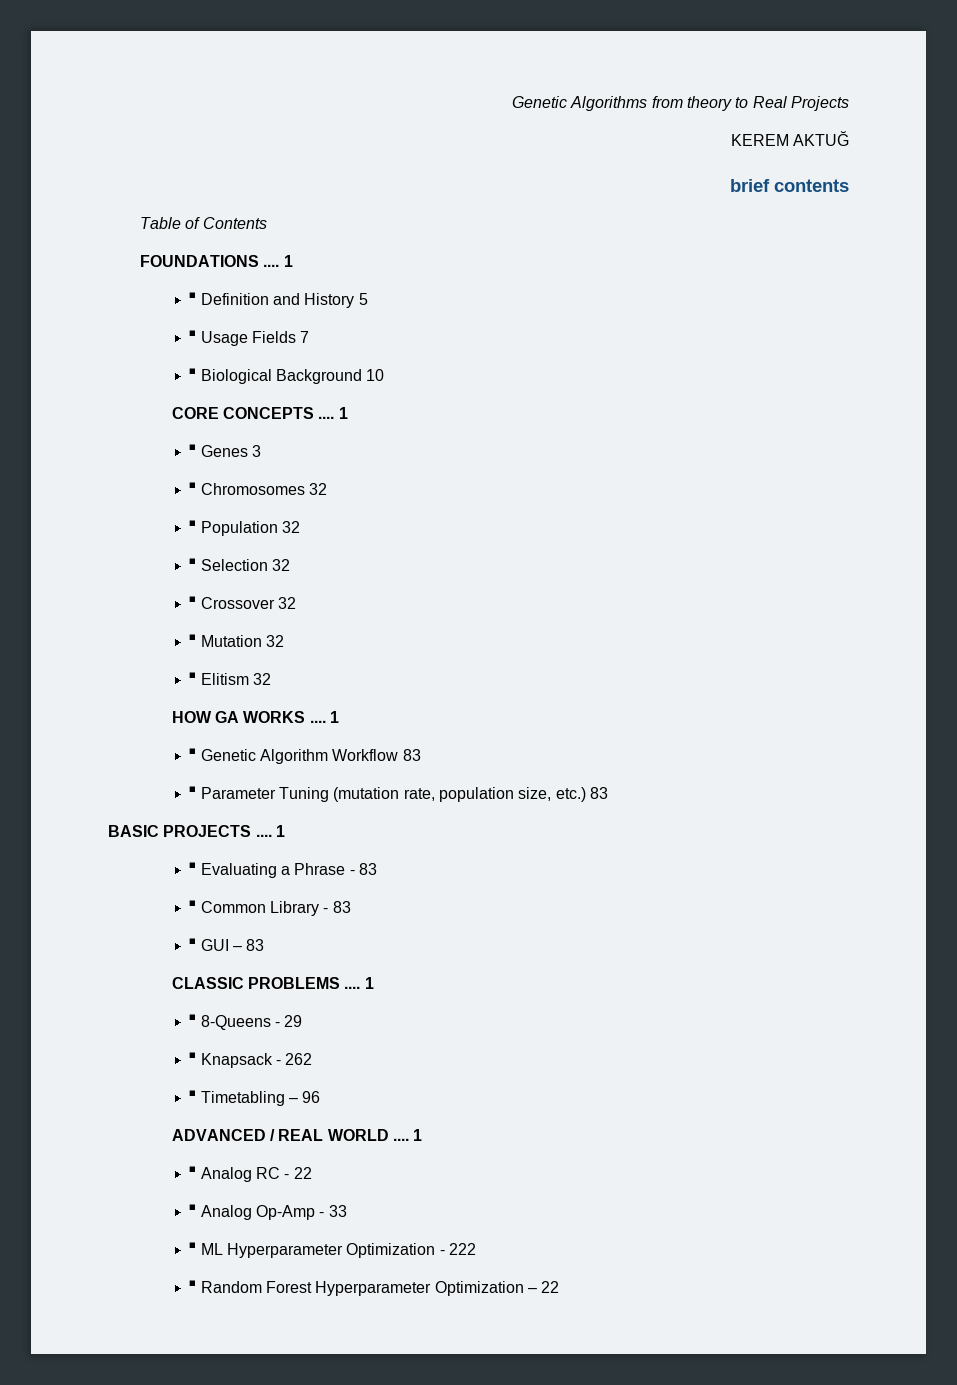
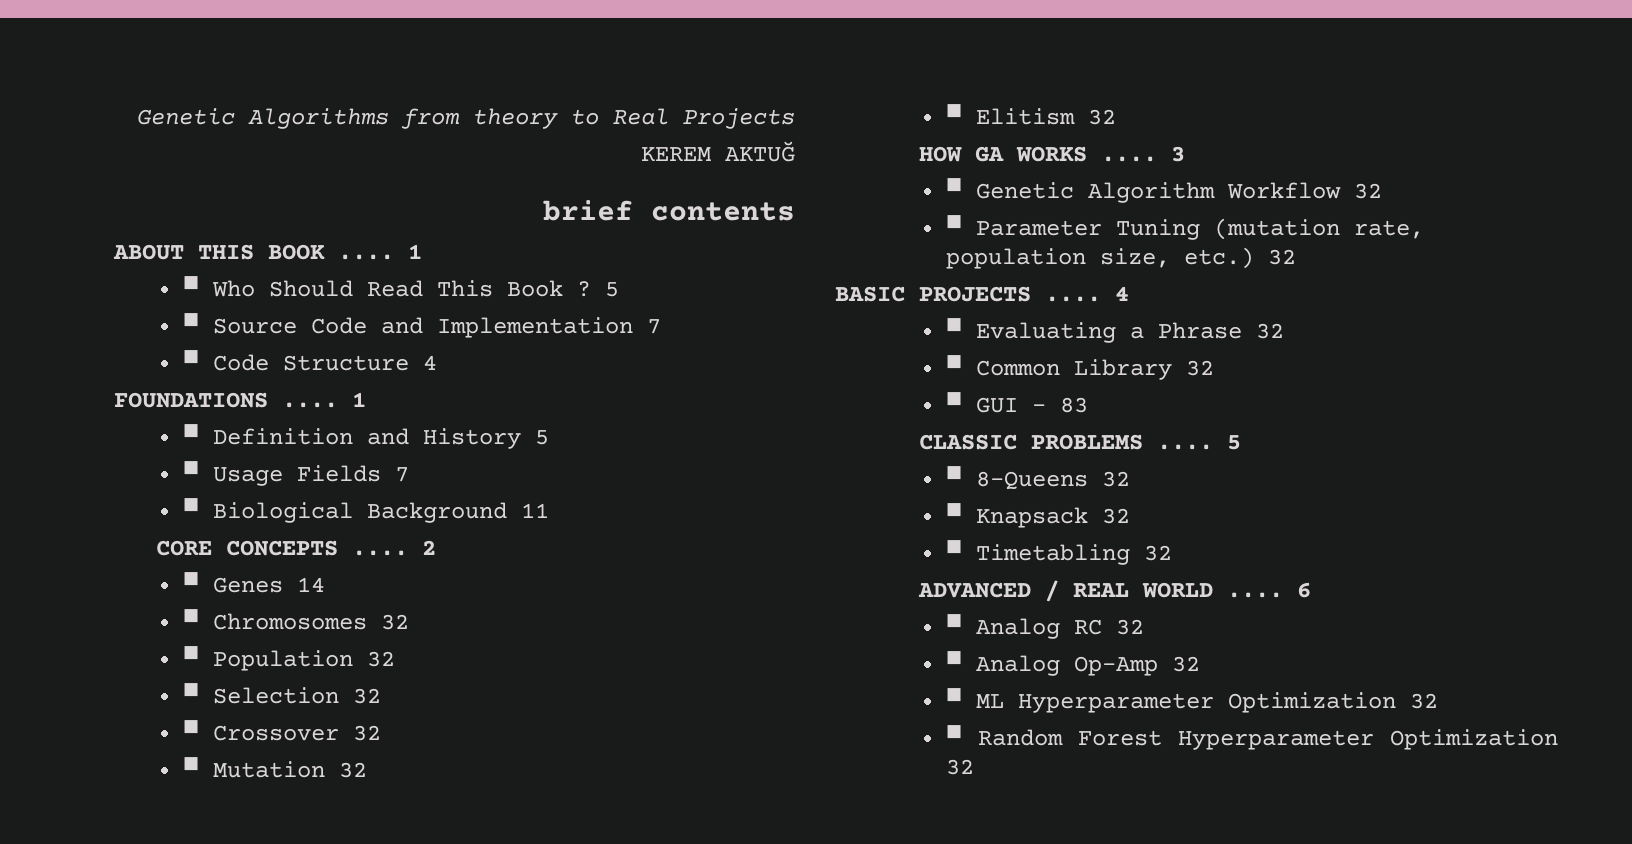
[139,217,267,229] Table of Contents -> [113,244,423,260] [182,276,619,297] [182,313,661,338] [182,350,437,371] ABOUT THIS BOOK .... 1 // ■ Who Should Read This Book ? 5 // ■ Source Code and Implementation 7 // ■ Code Structure 4
[366,369,385,381] 10 -> [520,503,549,518] 11
[338,407,348,419] 1 -> [422,540,437,555] 2
[251,445,261,457] 3 -> [296,577,325,592] 14
[330,711,340,723] 1 -> [1171,146,1186,162] 3
[402,749,421,761] 83 -> [1353,183,1382,199] 32
[589,787,608,799] 83 -> [1267,249,1296,265] 32
[275,825,285,837] 1 -> [1115,286,1129,301] 4
[349,863,377,875] - 83 -> [1255,323,1284,339] 32
[323,901,351,913] - 83 -> [1185,360,1214,376] 32
[364,977,374,989] 1 -> [1227,435,1242,450] 5
[274,1015,303,1027] - 29 -> [1101,471,1130,487] 32
[275,1053,313,1065] - 262 -> [1101,508,1130,524] 32
[288,1091,321,1103] – 96 -> [1143,545,1172,561] 32
[413,1129,423,1141] 1 -> [1297,582,1312,598] 6
[284,1167,312,1179] - 22 -> [1115,619,1144,635] 32
[319,1205,347,1217] - 33 -> [1171,656,1200,672] 32
[439,1243,476,1255] - 222 -> [1409,693,1438,709] 32
[527,1281,560,1293] – 22 -> [945,759,974,775] 32

